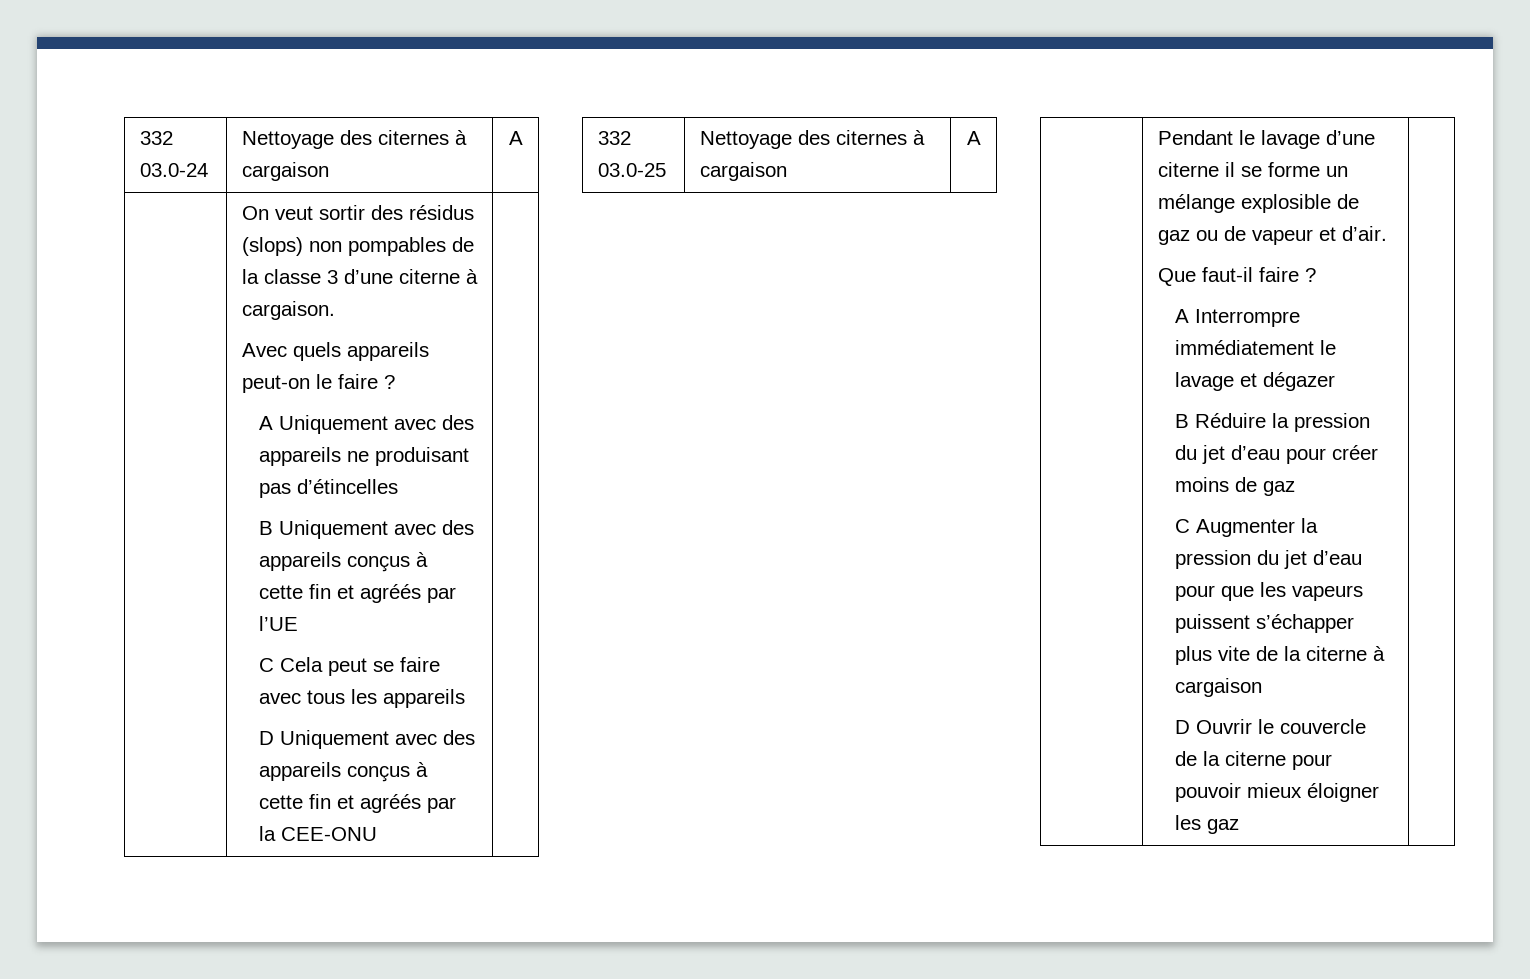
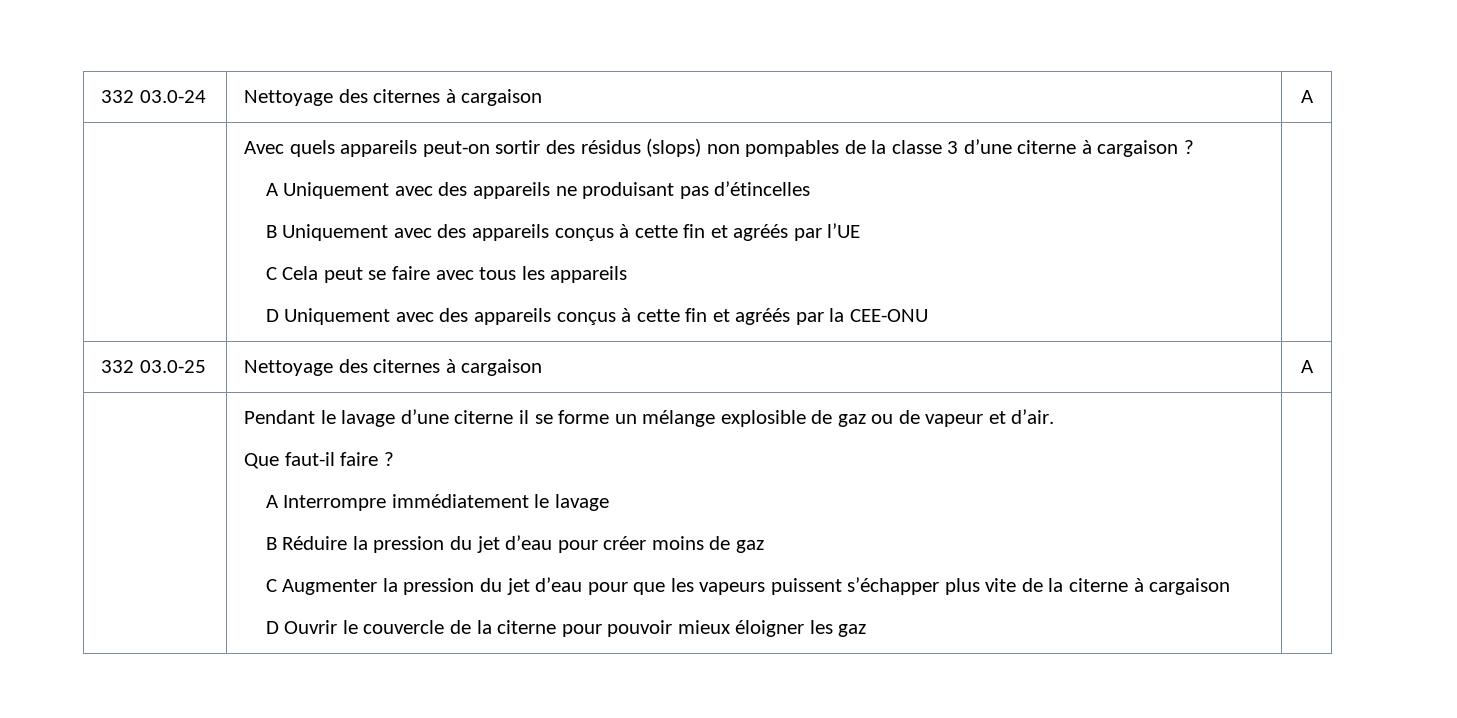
[241,206,313,220] On veut -> [244,140,490,157] Avec quels appareils peut-on
[241,301,335,320] [241,342,429,361] [241,374,378,393] cargaison. // Avec quels appareils peut-on le faire -> [1097,140,1179,157] cargaison
[1240,372,1336,391] et dégazer -> (610, 502) none

